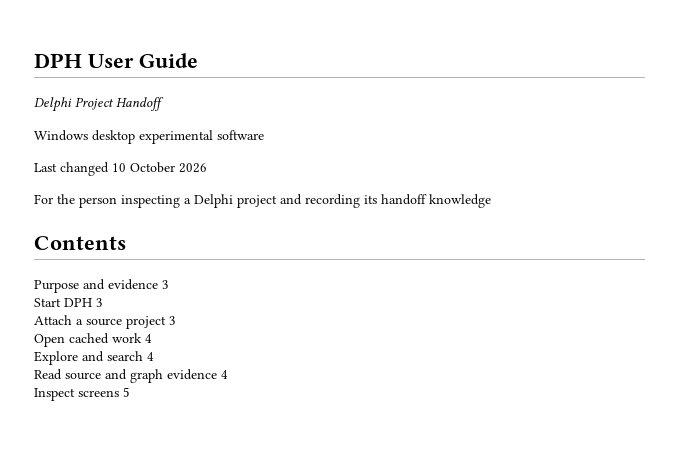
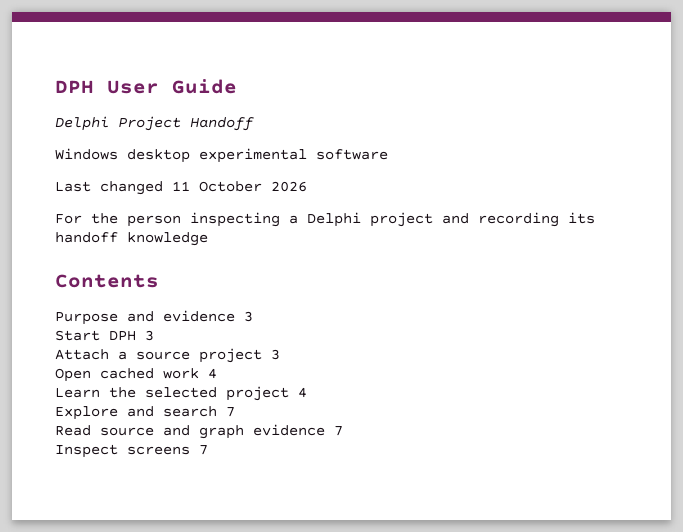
[112,163,126,172] 10 -> [172,181,190,191] 11
(152, 338) none -> [55,386,307,401] // Learn the selected project 4
[147,352,154,361] 4 -> [226,407,235,417] 7
[221,370,228,379] 4 -> [334,426,343,436] 7
[123,387,130,397] 5 -> [199,445,208,455] 7

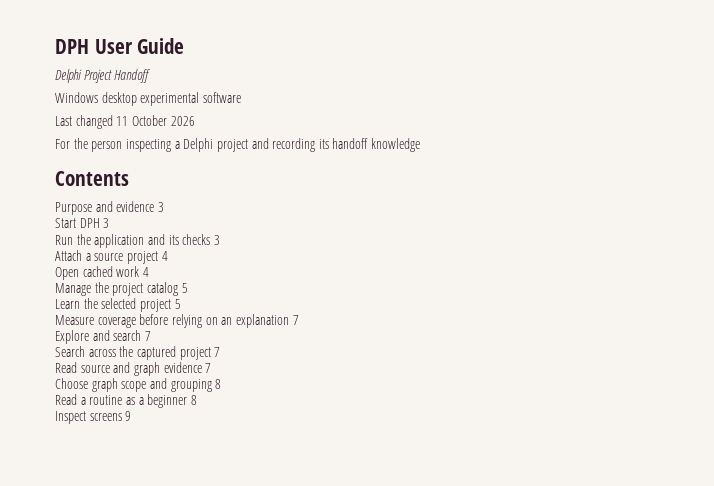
(154, 335) none -> [55,234,220,248] // Run the application and its checks 3
[271,349,280,360] 3 -> [161,251,168,261] 4
(217, 373) none -> [55,282,188,296] // Manage the project catalog 5
[298,387,307,398] [55,406,217,420] 4 // Explore and search -> [174,299,181,309] [55,314,299,328] [55,330,151,344] [55,346,211,360] 5 // Measure coverage before relying on an explanation 7 // Explore and search 7 // Search across the captured project
(343, 431) none -> [55,378,222,392] [55,394,197,408] // Choose graph scope and grouping 8 // Read a routine as a beginner 8
[199,445,208,455] 7 -> [125,411,132,421] 9

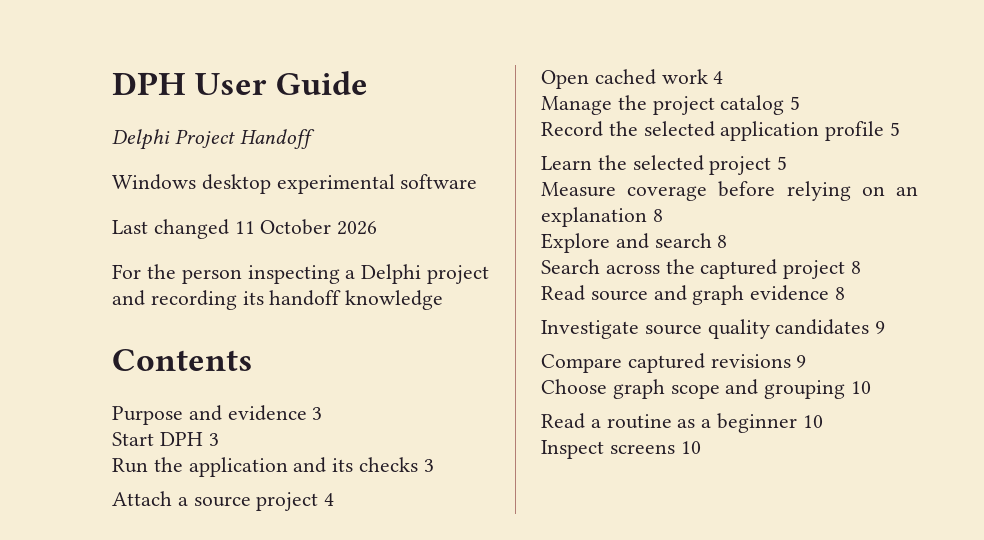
(188, 288) none -> [541,121,901,141] // Record the selected application profile 5
[292,315,299,325] 7 -> [652,209,663,222] 8
[144,331,151,341] 7 -> [717,235,728,248] 8
[214,347,221,357] 7 -> [851,261,862,274] 8
[205,363,212,373] 7 -> [835,287,846,300] [541,319,886,339] [541,353,807,373] 8 // Investigate source quality candidates 9 // Compare captured revisions 9
[215,379,222,389] 8 -> [851,381,872,394] 10
[190,395,197,405] 8 -> [802,415,823,428] 10
[125,411,132,421] 9 -> [680,441,701,454] 10

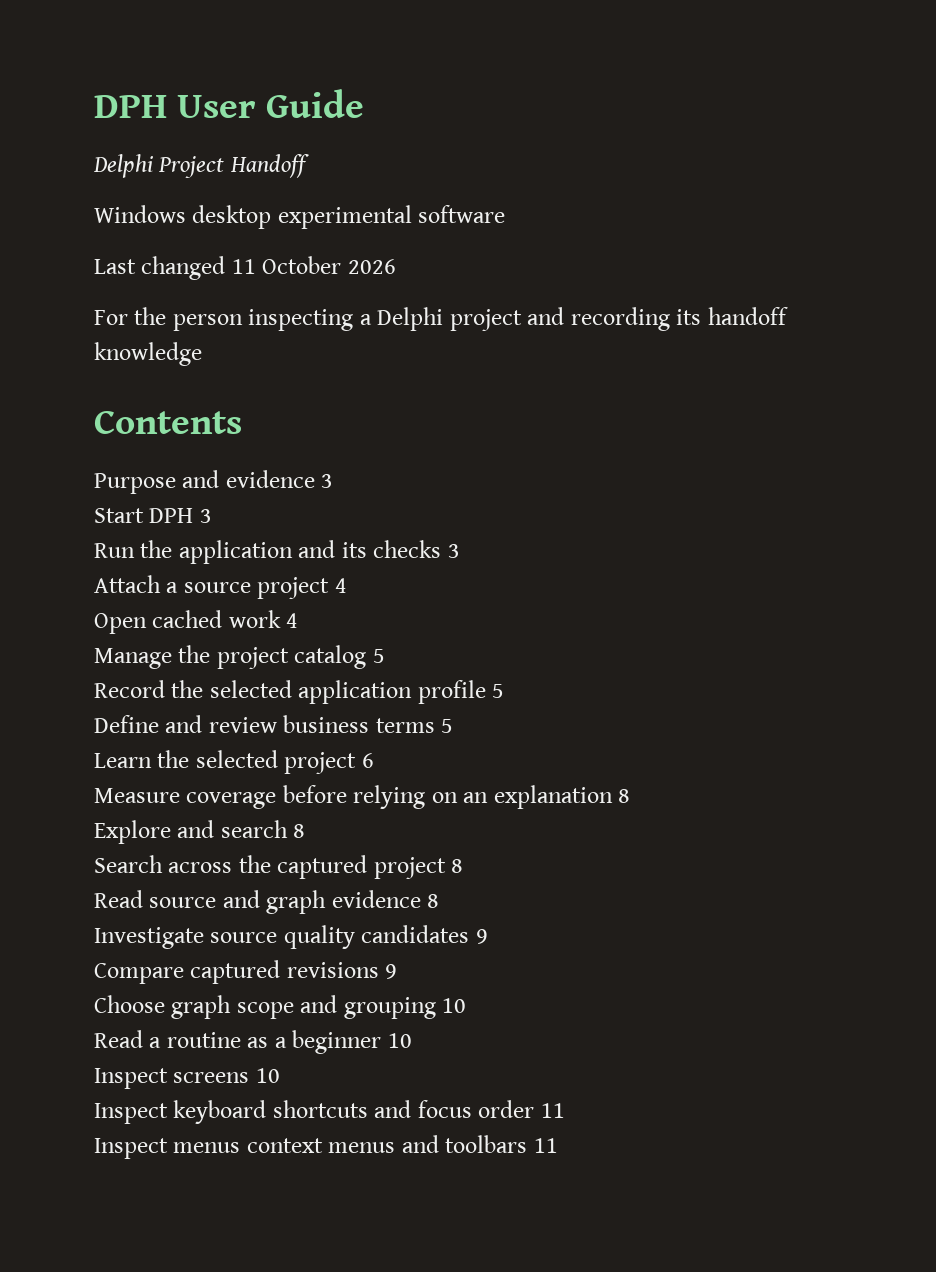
(901, 129) none -> [94,715,454,733] // Define and review business terms 5
[777,156,788,170] 5 -> [361,753,374,768] 6
(701, 447) none -> [94,1100,565,1124] [94,1135,558,1159] // Inspect keyboard shortcuts and focus order 11 // Inspect menus context menus and toolbars 11

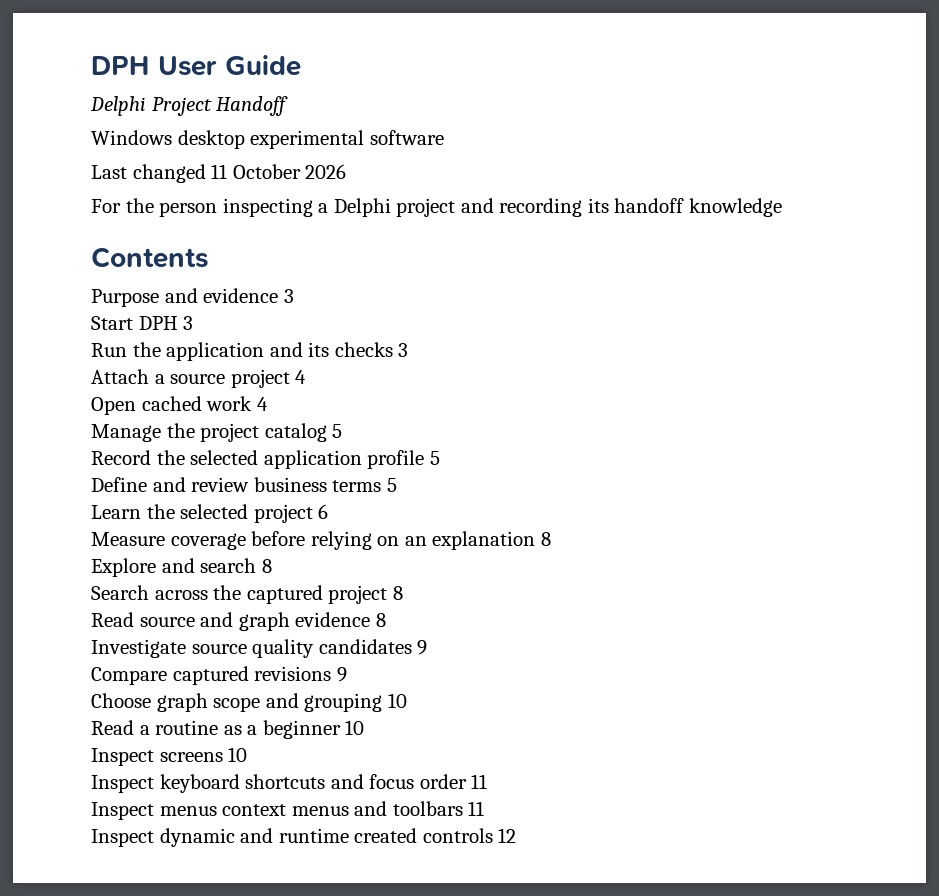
(558, 1145) none -> [91,828,517,847] // Inspect dynamic and runtime created controls 12

